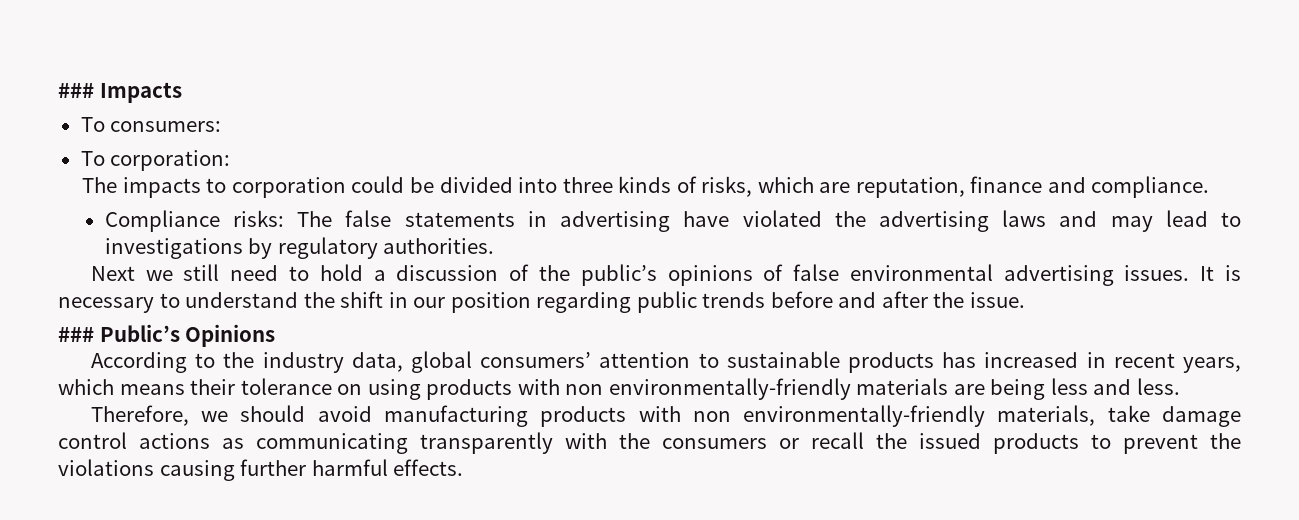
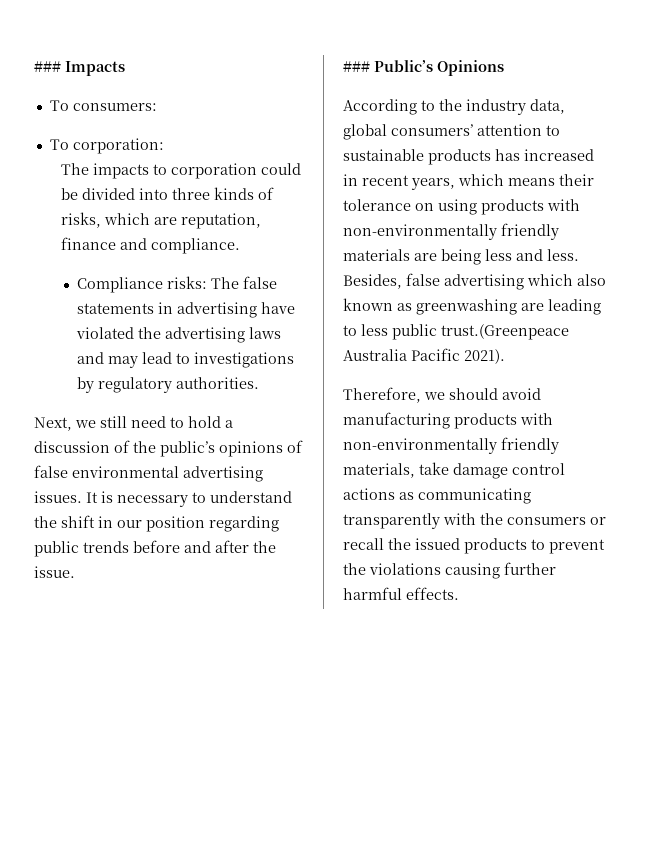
[90,266,135,281] Next -> [34,417,72,431] Next,
[565,378,851,400] non environmentally-friendly -> [343,223,559,240] non-environmentally friendly
(1181, 386) none -> [343,273,606,290] [343,298,601,315] [343,324,569,340] [343,348,505,364] Besides, false advertising which also known as greenwashing are leading to less public trust.(Greenpeace Australia Pacific 2021).
[692,405,986,427] non environmentally-friendly -> [343,437,559,454] non-environmentally friendly

